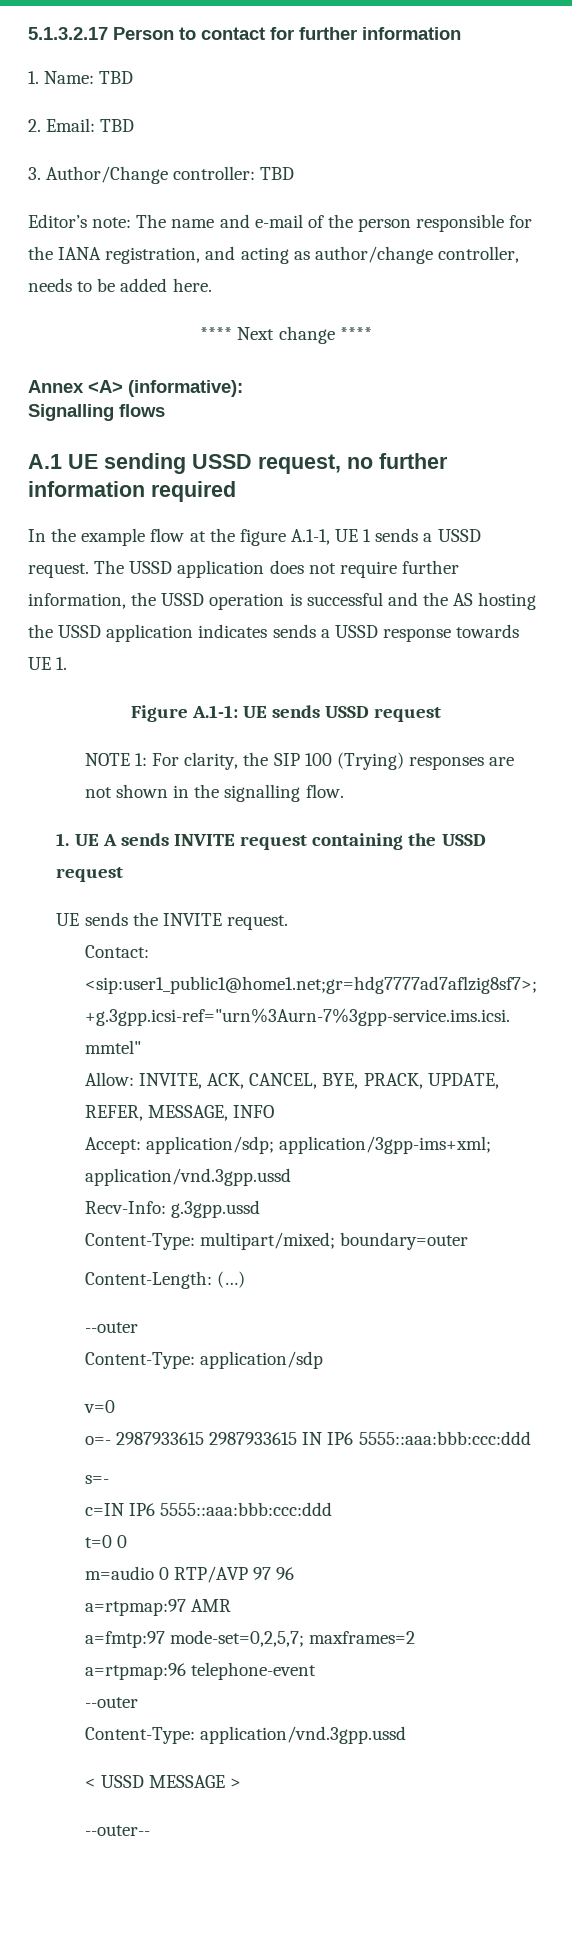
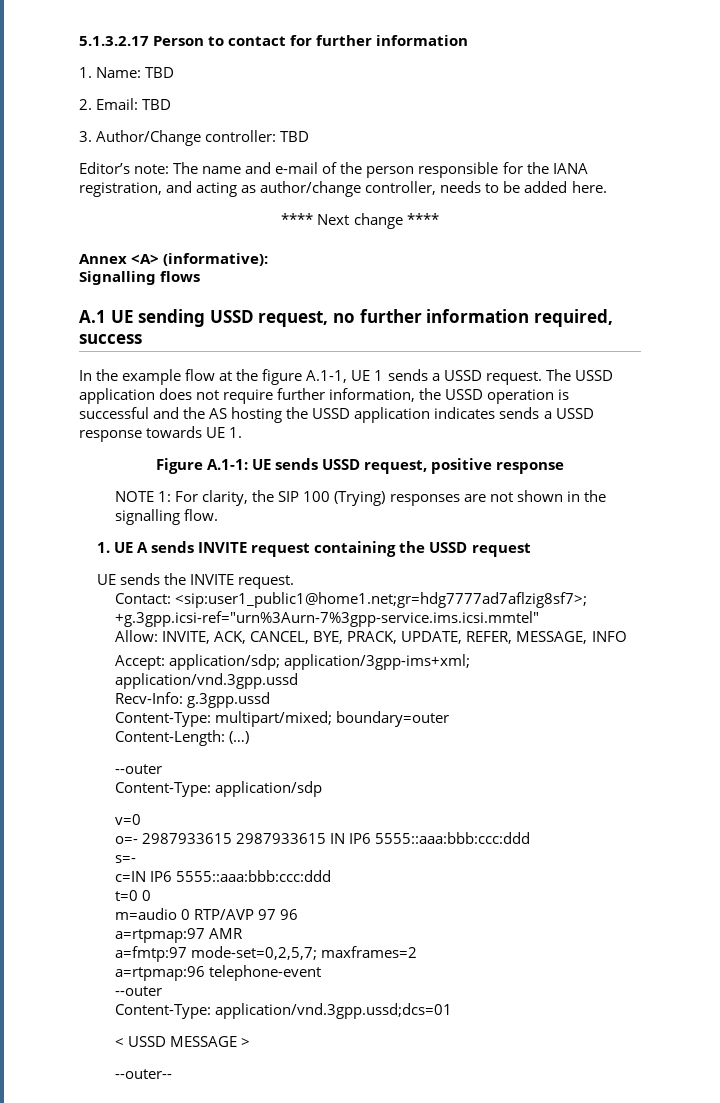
[151,481,236,502] required -> [533,309,613,327] [79,334,142,344] required, success
[374,707,442,722] request -> [364,458,565,474] request, positive response
[200,1726,407,1744] application/vnd.3gpp.ussd -> [215,1003,453,1019] application/vnd.3gpp.ussd;dcs=01

